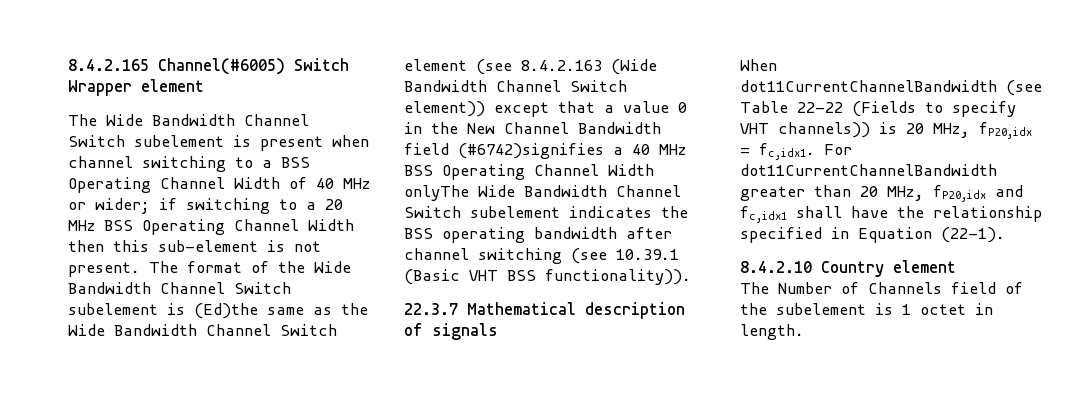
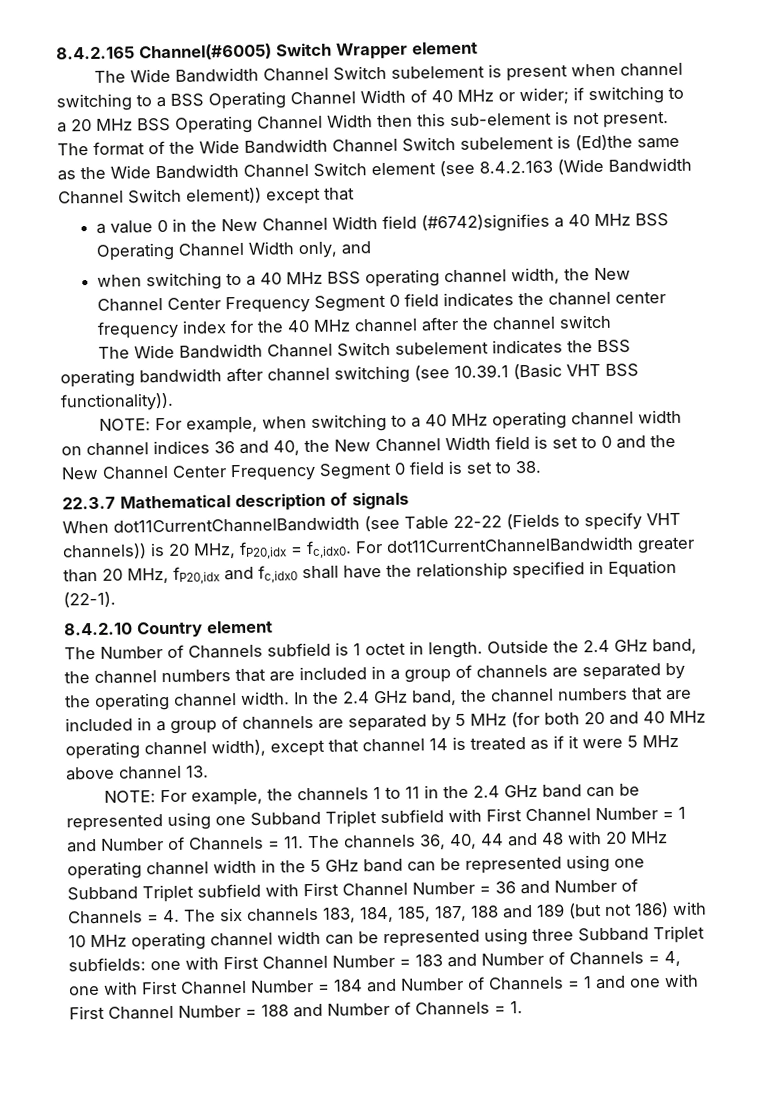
(595, 107) none -> (355, 194) //
[578,122,661,134] Bandwidth -> [332,216,379,230] Width
[404,185,469,201] onlyThe -> [298,241,372,259] [97,267,632,291] [97,291,667,314] [97,314,613,339] [97,346,130,359] only, and // when switching to a 40 MHz BSS operating channel width, the New Channel Center Frequency Segment 0 field indicates the channel center frequency index for the 40 MHz channel after the channel switch // The
(691, 277) none -> [98,409,682,434] [61,434,676,457] [61,460,541,482] // NOTE: For example, when switching to a 40 MHz operating channel width on channel indices 36 and 40, the New Channel Width field is set to 0 and the New Channel Center Frequency Segment 0 field is set to 38.
[759,143,815,160] fc,idx1. -> [306,540,352,559] fc,idx0.
[740,206,787,223] fc,idx1 -> [258,565,298,583] fc,idx0
[951,282,1023,294] [740,303,866,315] field of the subelement -> [267,642,331,657] subfield
(804, 332) none -> [487,638,697,655] [64,662,685,684] [65,687,692,711] [65,710,706,734] [65,734,679,760] [66,765,209,781] [103,783,640,806] [66,806,686,832] [67,831,668,853] [67,854,645,880] [67,878,638,903] [68,901,707,925] [68,925,705,951] [68,950,681,972] [69,973,699,996] [69,1001,523,1020] Outside the 2.4 GHz band, the channel numbers that are included in a group of channels are separated by the operating channel width. In the 2.4 GHz band, the channel numbers that are included in a group of channels are separated by 5 MHz (for both 20 and 40 MHz operating channel width), except that channel 14 is treated as if it were 5 MHz above channel 13. // NOTE: For example, the channels 1 to 11 in the 2.4 GHz band can be represented using one Subband Triplet subfield with First Channel Number = 1 and Number of Channels = 11. The channels 36, 40, 44 and 48 with 20 MHz operating channel width in the 5 GHz band can be represented using one Subband Triplet subfield with First Channel Number = 36 and Number of Channels = 4. The six channels 183, 184, 185, 187, 188 and 189 (but not 186) with 10 MHz operating channel width can be represented using three Subband Triplet subfields: one with First Channel Number = 183 and Number of Channels = 4, one with First Channel Number = 184 and Number of Channels = 1 and one with First Channel Number = 188 and Number of Channels = 1.

